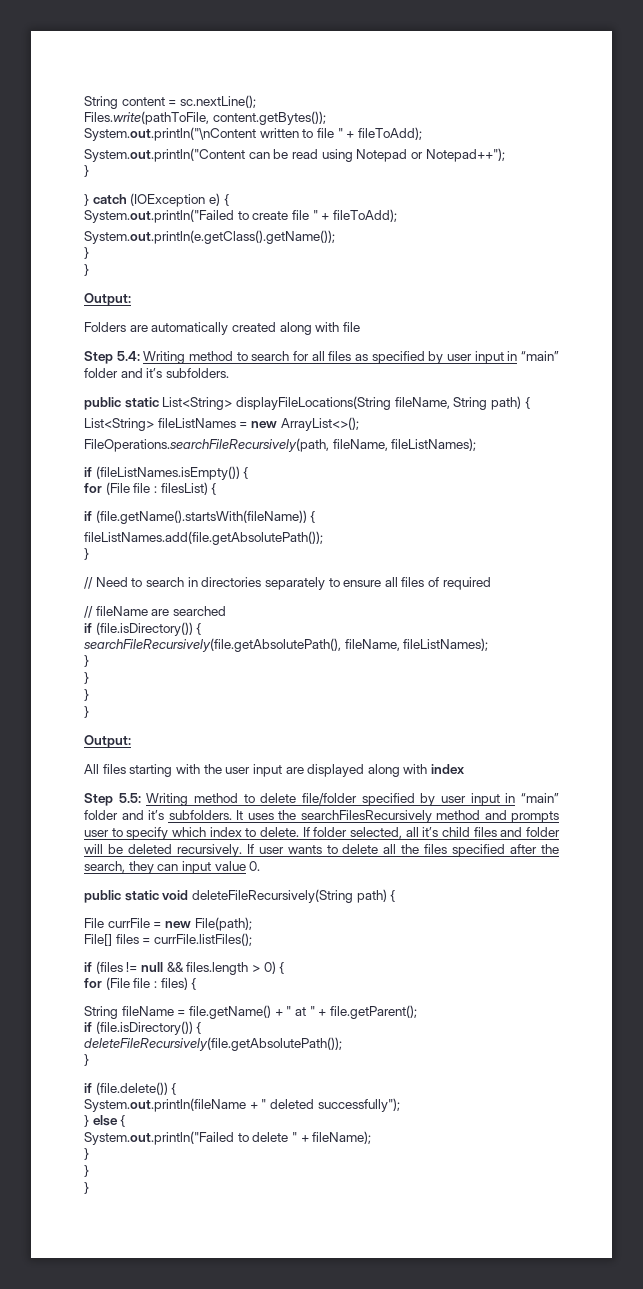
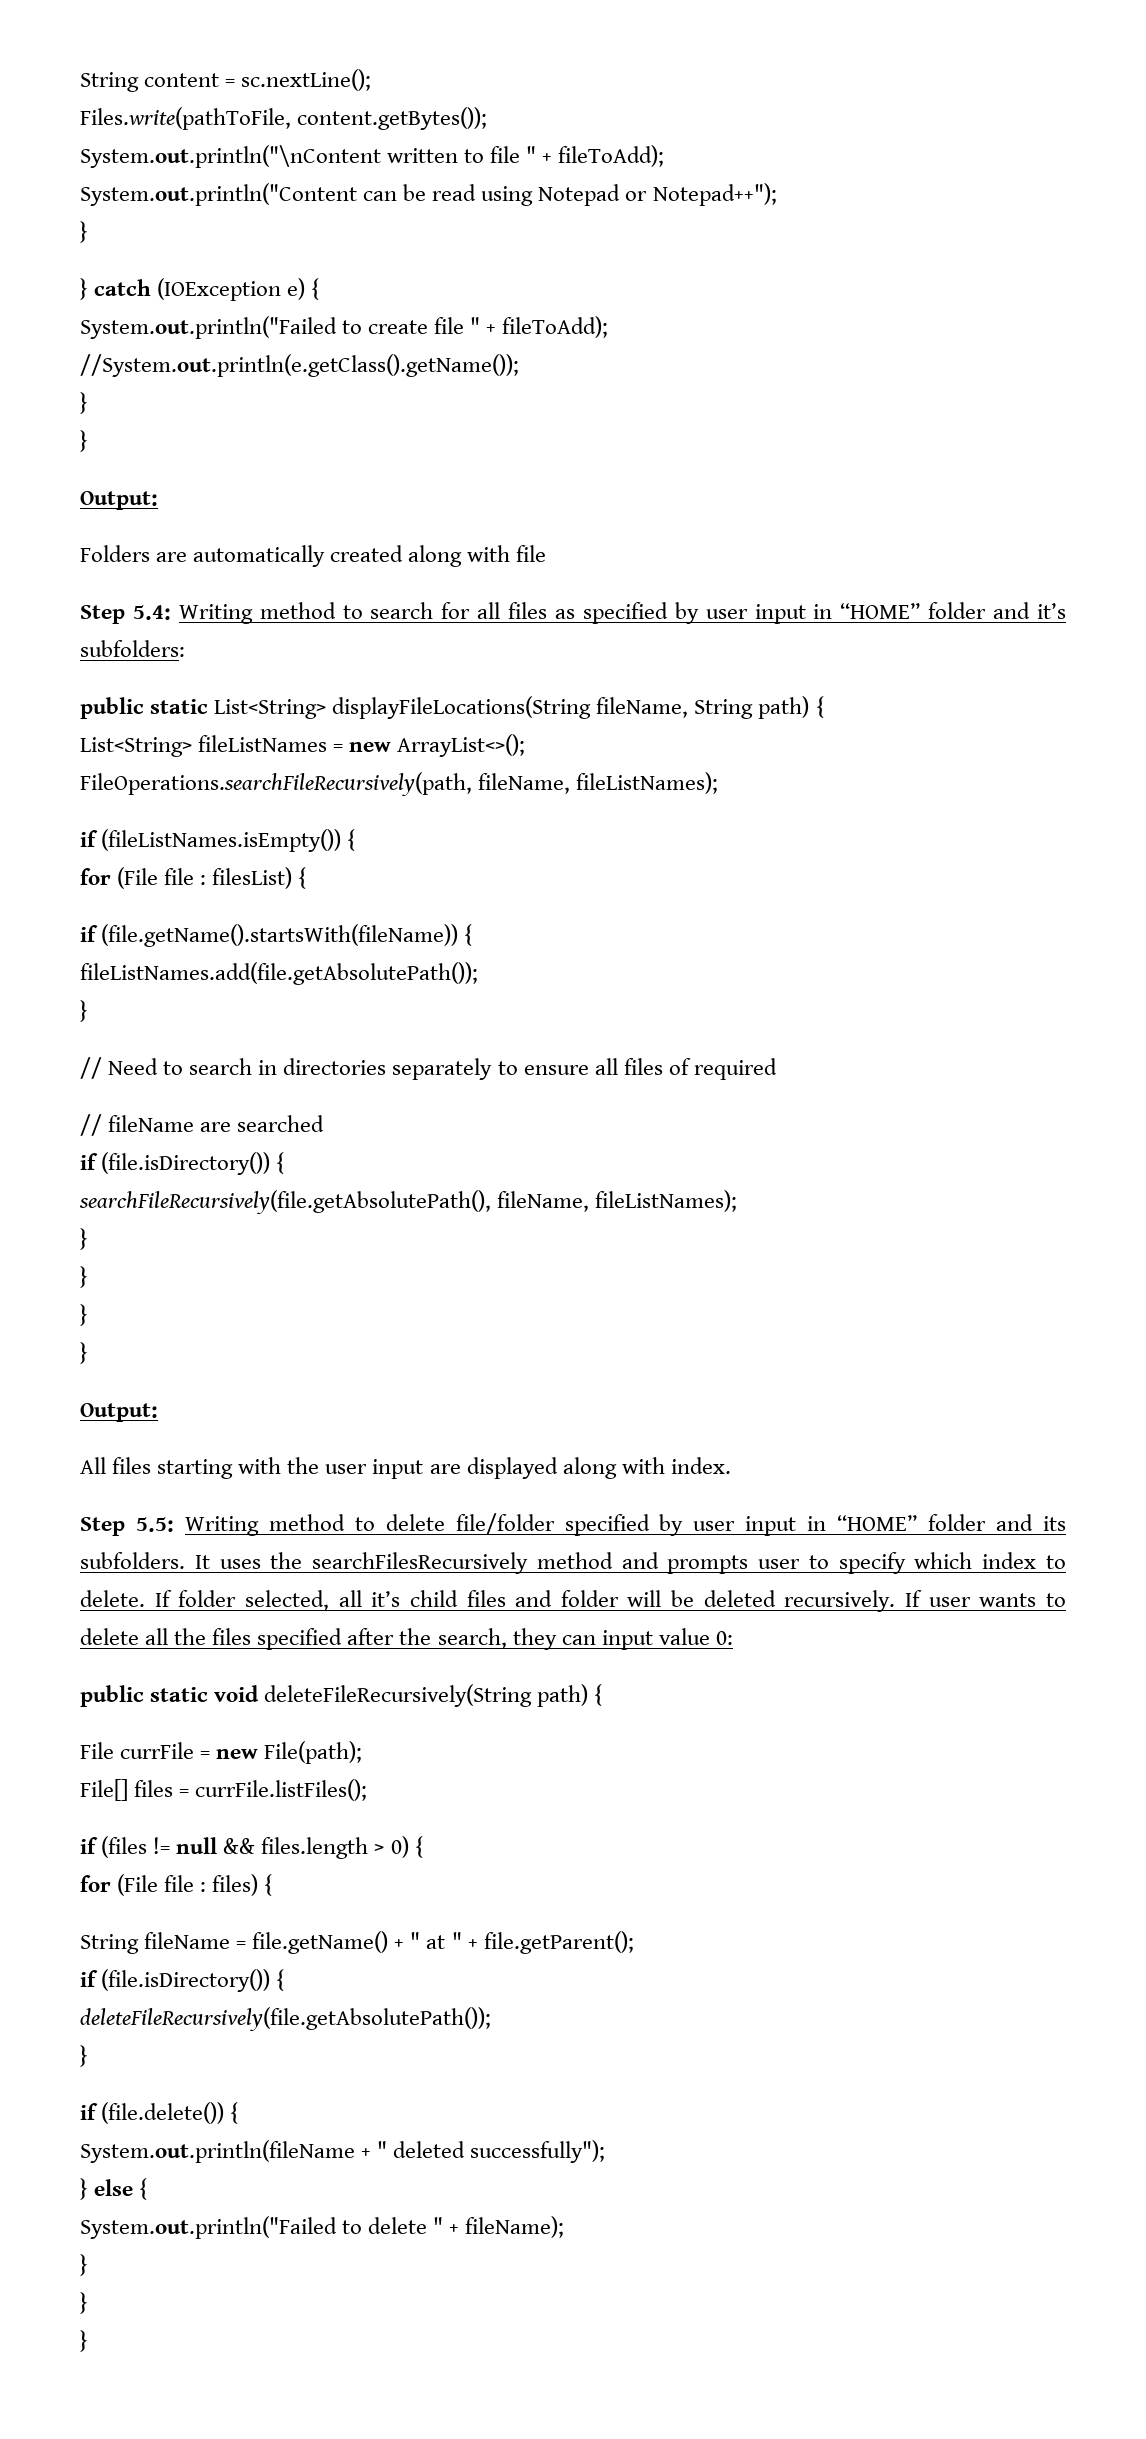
[84,230,335,244] System.out.println(e.getClass().getName()); -> [80,354,519,377] //System.out.println(e.getClass().getName());
[521,351,559,361] [84,368,229,378] “main” folder and it’s subfolders. -> [840,602,1067,619] [80,640,185,657] “HOME” folder and it’s subfolders:
[431,764,465,774] index -> [670,1457,731,1474] index.
[521,793,560,803] [84,810,164,820] “main” folder and it’s -> [837,1514,1066,1531] “HOME” folder and its
[249,861,261,871] 0. -> [715,1631,733,1645] 0:

